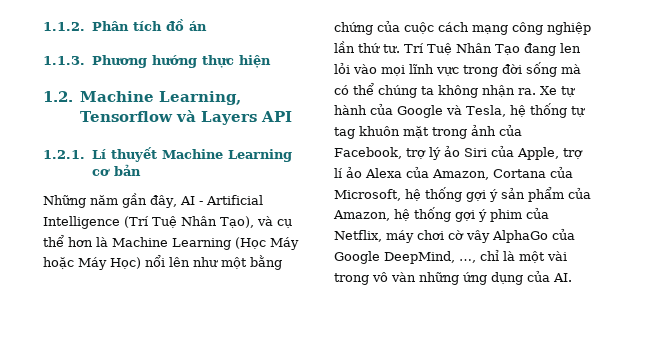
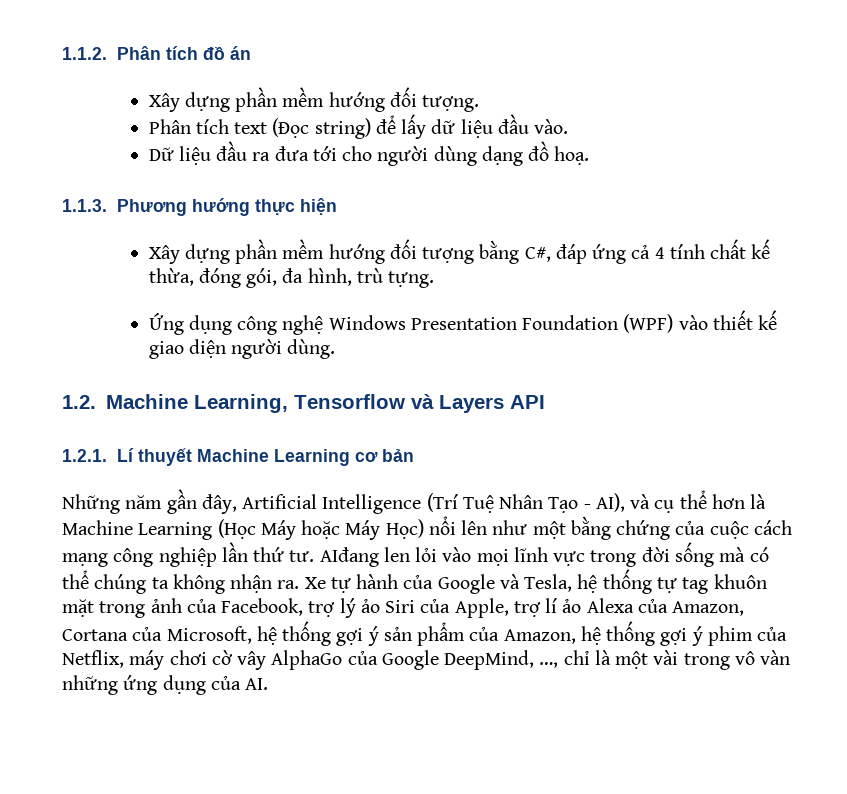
(207, 26) none -> [148,87,480,112] [148,114,569,139] [148,141,590,166] // Xây dựng phần mềm hướng đối tượng. // Phân tích text (Đọc string) để lấy dữ liệu đầu vào. // Dữ liệu đầu ra đưa tới cho người dùng dạng đồ hoạ.
(271, 61) none -> [148,239,771,264] [148,268,435,288] [148,310,778,335] [148,339,336,359] // Xây dựng phần mềm hướng đối tượng bằng C#, đáp ứng cả 4 tính chất kế thừa, đóng gói, đa hình, trù tựng. // Ứng dụng công nghệ Windows Presentation Foundation (WPF) vào thiết kế giao diện người dùng.
[179,196,203,205] AI - -> (237, 504) none
[220,216,254,228] Tạo), -> [548,493,625,513] Tạo - AI),
[404,43,556,56] Trí Tuệ Nhân Tạo đang -> [319,547,379,567] AIđang

